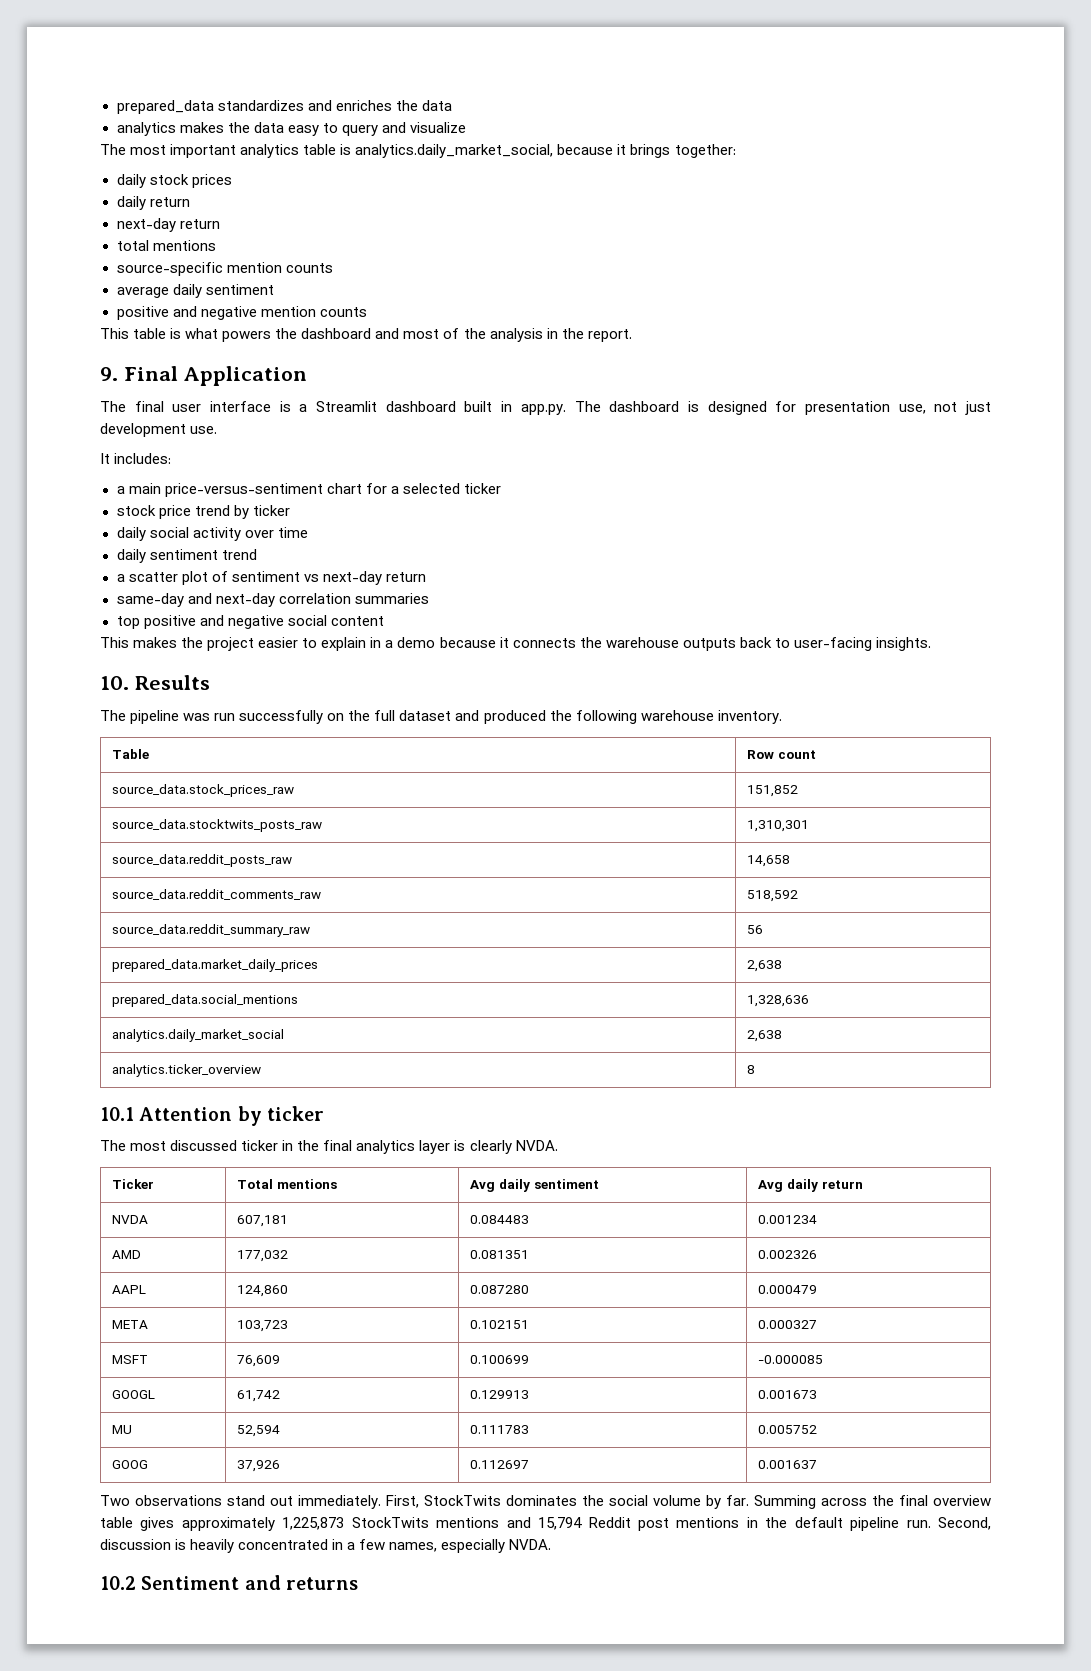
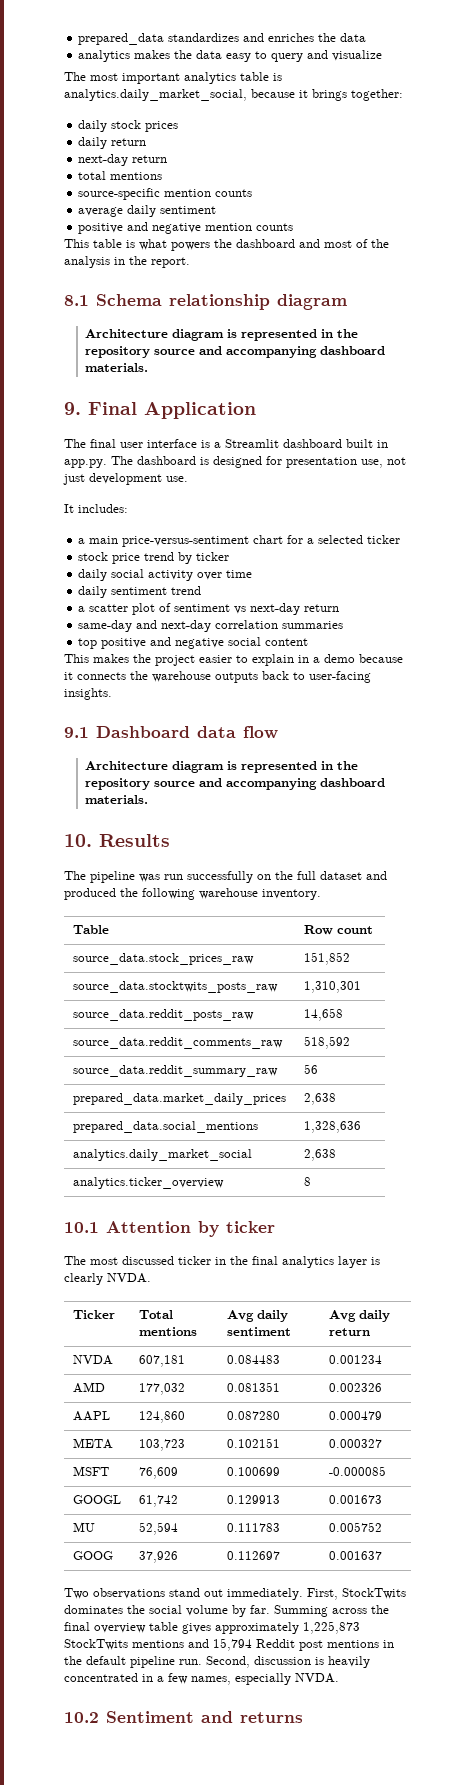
(632, 335) none -> [64,294,347,310] [85,329,359,341] [85,346,386,358] [85,363,149,372] // 8.1 Schema relationship diagram // Architecture diagram is represented in the repository source and accompanying dashboard materials.
(931, 644) none -> [64,726,278,739] [85,761,359,773] [85,778,386,790] [85,795,149,804] // 9.1 Dashboard data flow // Architecture diagram is represented in the repository source and accompanying dashboard materials.

